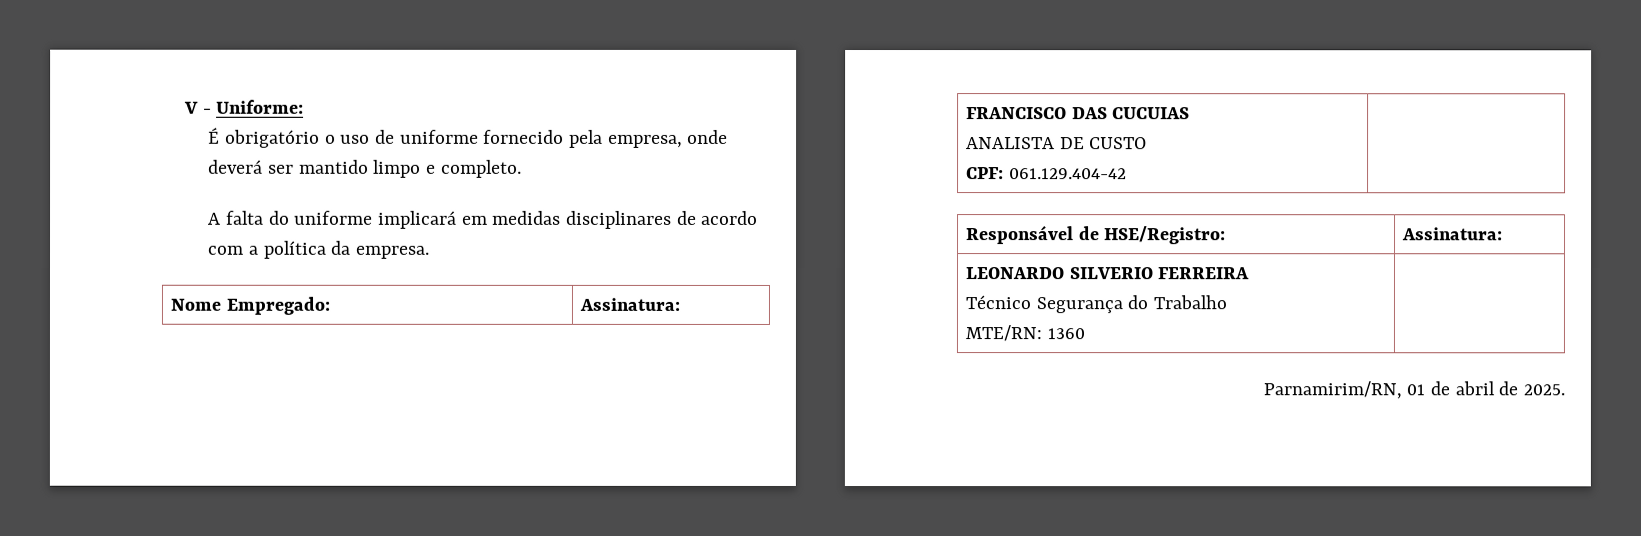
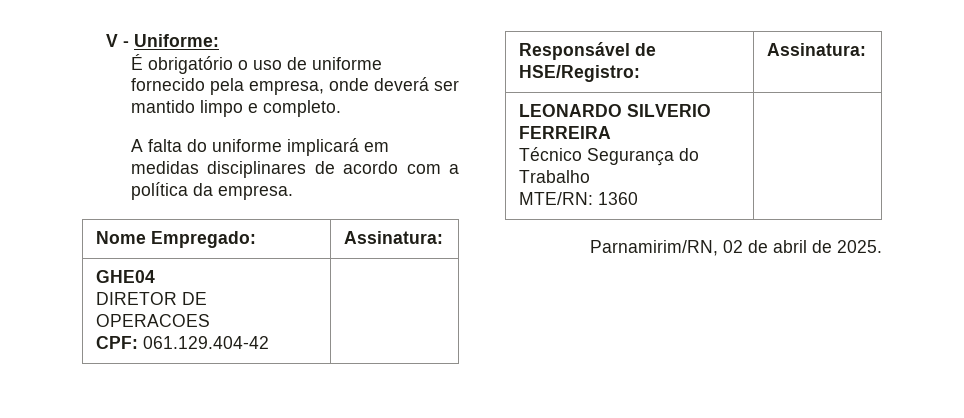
[965,107,1191,120] [965,137,1148,150] FRANCISCO DAS CUCUIAS // ANALISTA DE CUSTO -> [95,270,155,283] [95,292,207,305] [95,314,210,327] GHE04 // DIRETOR DE OPERACOES
[1406,384,1426,396] 01 -> [723,240,743,253] 02

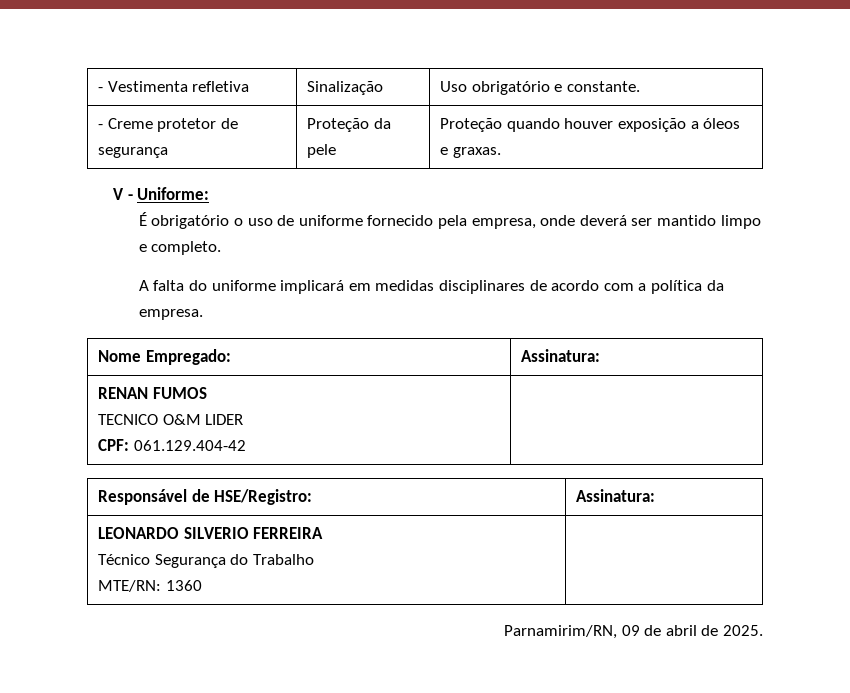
(106, 40) none -> [98,81,250,92] [307,81,384,95] [440,81,641,95] [98,118,239,132] [98,147,169,158] [307,118,391,132] [307,144,337,158] [440,118,741,132] [440,147,501,158] - Vestimenta refletiva | Sinalização | Uso obrigatório e constante. // - Creme protetor de segurança | Proteção da pele | Proteção quando houver exposição a óleos e graxas. //
[95,270,155,283] [95,292,207,305] [95,314,210,327] GHE04 // DIRETOR DE OPERACOES -> [98,387,207,399] [98,414,244,425] RENAN FUMOS // TECNICO O&M LIDER
[723,240,743,253] 02 -> [621,625,640,636] 09

